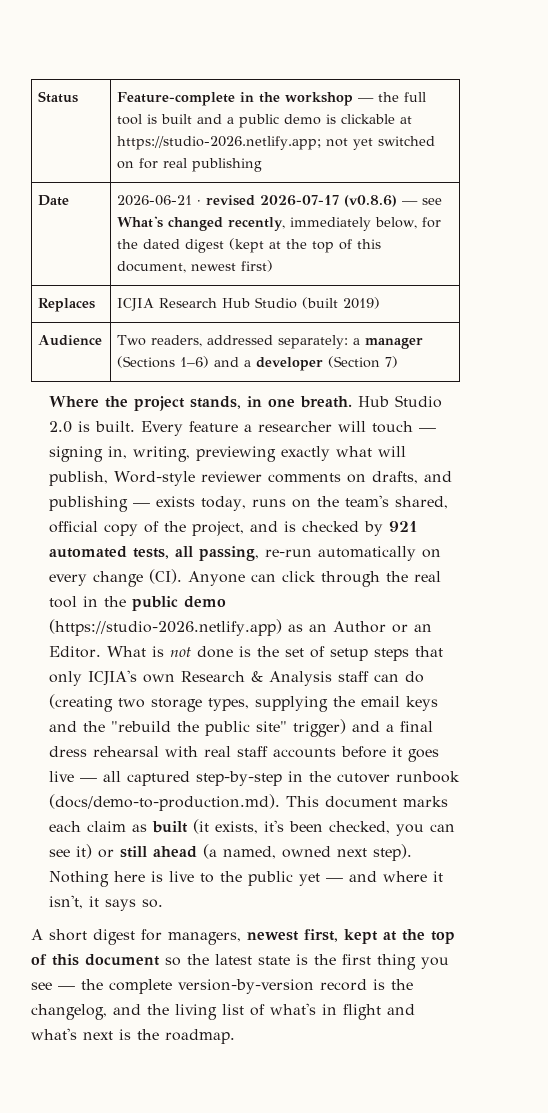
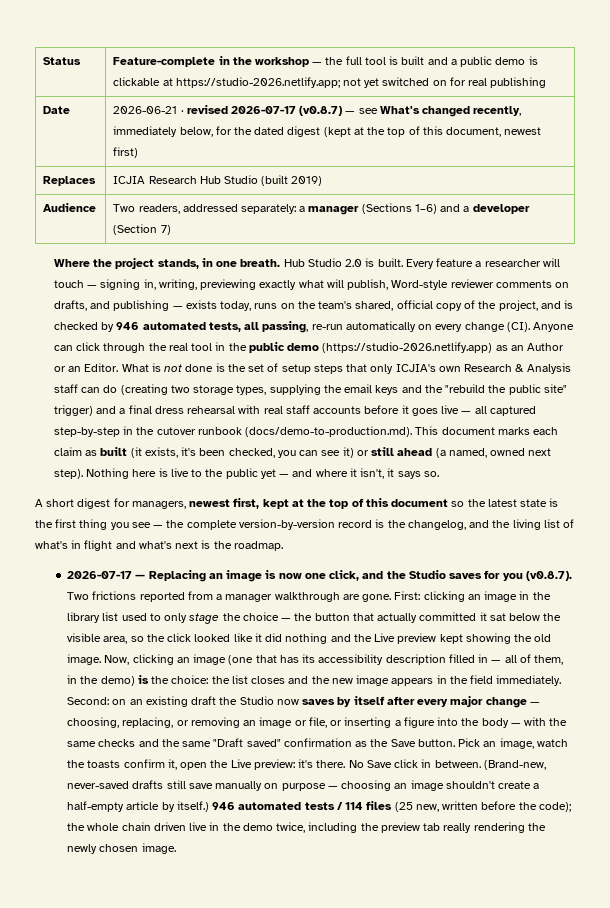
[344,195,398,207] (v0.8.6) -> [299,106,343,116] (v0.8.7)
[389,521,419,532] 921 -> [116,322,140,330] 946
(235, 1036) none -> [67,570,572,582] [67,591,551,602] [67,612,562,624] [67,633,552,644] [67,654,563,665] [67,675,562,686] [67,696,540,708] [67,717,568,728] [67,738,568,749] [67,759,546,770] [67,780,540,791] [67,801,571,812] [67,822,546,833] [67,843,176,854] // 2026-07-17 — Replacing an image is now one click, and the Studio saves for you (v0.8.7). Two frictions reported from a manager walkthrough are gone. First: clicking an image in the library list used to only stage the choice — the button that actually committed it sat below the visible area, so the click looked like it did nothing and the Live preview kept showing the old image. Now, clicking an image (one that has its accessibility description filled in — all of them, in the demo) is the choice: the list closes and the new image appears in the field immediately. Second: on an existing draft the Studio now saves by itself after every major change — choosing, replacing, or removing an image or file, or inserting a figure into the body — with the same checks and the same "Draft saved" confirmation as the Save button. Pick an image, watch the toasts confirm it, open the Live preview: it's there. No Save click in between. (Brand-new, never-saved drafts still save manually on purpose — choosing an image shouldn't create a half-empty article by itself.) 946 automated tests / 114 files (25 new, written before the code); the whole chain driven live in the demo twice, including the preview tab really rendering the newly chosen image.

